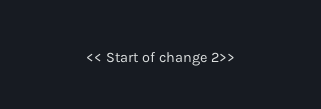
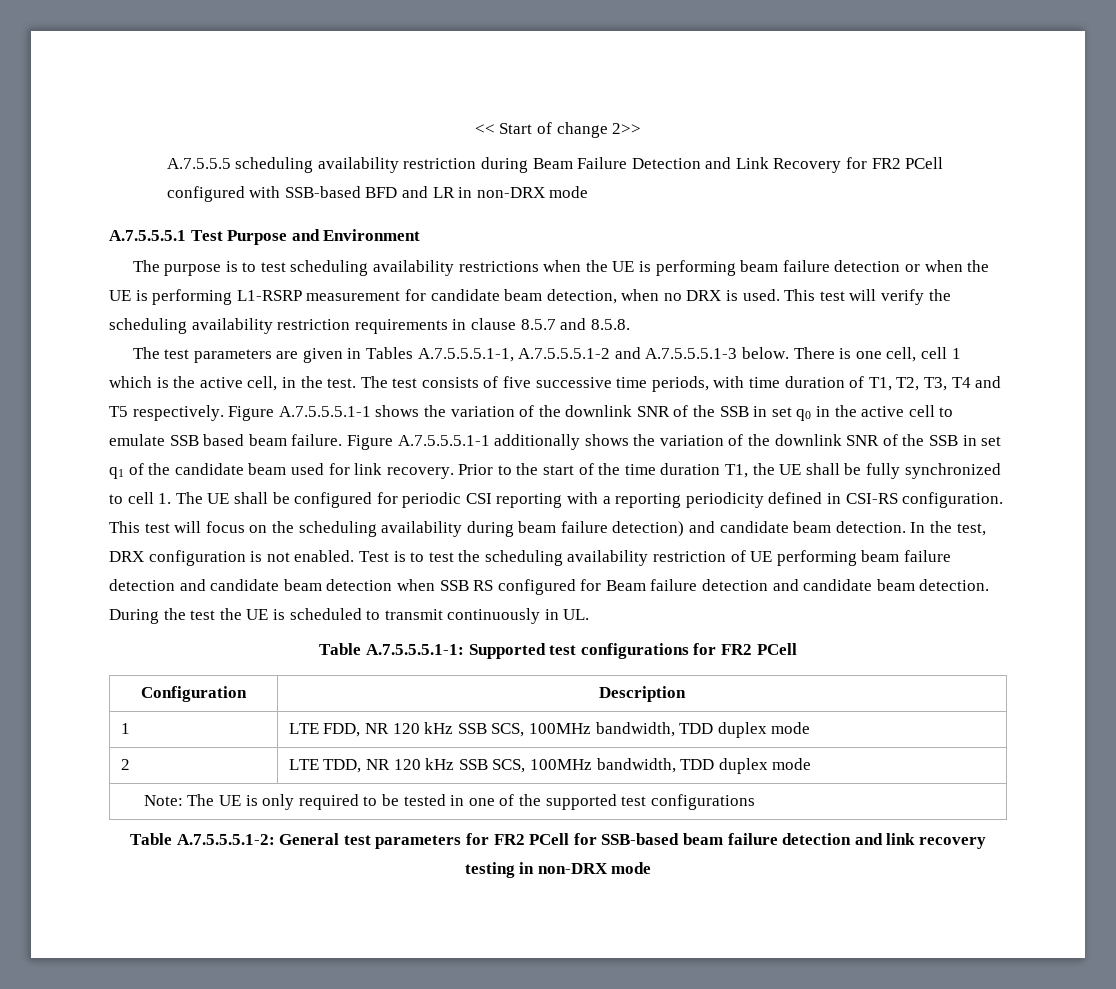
(235, 57) none -> [166,157,944,173] [166,186,589,202] [109,229,421,245] [132,260,990,276] [109,289,951,305] [109,318,630,334] [132,347,961,363] [109,376,1002,392] [109,405,954,421] [109,434,1002,450] [109,463,1001,479] [109,492,1004,508] [109,521,986,537] [109,550,952,566] [109,579,990,595] [109,608,590,624] [319,643,797,659] [141,686,247,702] [599,686,686,702] [120,723,130,734] [288,722,811,738] [120,759,130,770] [288,758,812,774] [143,794,755,810] [130,833,986,849] [464,862,652,878] // A.7.5.5.5 scheduling availability restriction during Beam Failure Detection and Link Recovery for FR2 PCell configured with SSB-based BFD and LR in non-DRX mode // A.7.5.5.5.1 Test Purpose and Environment // The purpose is to test scheduling availability restrictions when the UE is performing beam failure detection or when the UE is performing L1-RSRP measurement for candidate beam detection, when no DRX is used. This test will verify the scheduling availability restriction requirements in clause 8.5.7 and 8.5.8. // The test parameters are given in Tables A.7.5.5.5.1-1, A.7.5.5.5.1-2 and A.7.5.5.5.1-3 below. There is one cell, cell 1 which is the active cell, in the test. The test consists of five successive time periods, with time duration of T1, T2, T3, T4 and T5 respectively. Figure A.7.5.5.5.1-1 shows the variation of the downlink SNR of the SSB in set q0 in the active cell to emulate SSB based beam failure. Figure A.7.5.5.5.1-1 additionally shows the variation of the downlink SNR of the SSB in set q1 of the candidate beam used for link recovery. Prior to the start of the time duration T1, the UE shall be fully synchronized to cell 1. The UE shall be configured for periodic CSI reporting with a reporting periodicity defined in CSI-RS configuration. This test will focus on the scheduling availability during beam failure detection) and candidate beam detection. In the test, DRX configuration is not enabled. Test is to test the scheduling availability restriction of UE performing beam failure detection and candidate beam detection when SSB RS configured for Beam failure detection and candidate beam detection. During the test the UE is scheduled to transmit continuously in UL. // Table A.7.5.5.5.1-1: Supported test configurations for FR2 PCell // Configuration | Description // 1 | LTE FDD, NR 120 kHz SSB SCS, 100MHz bandwidth, TDD duplex mode // 2 | LTE TDD, NR 120 kHz SSB SCS, 100MHz bandwidth, TDD duplex mode // Note: The UE is only required to be tested in one of the supported test configurations // Table A.7.5.5.5.1-2: General test parameters for FR2 PCell for SSB-based beam failure detection and link recovery testing in non-DRX mode

